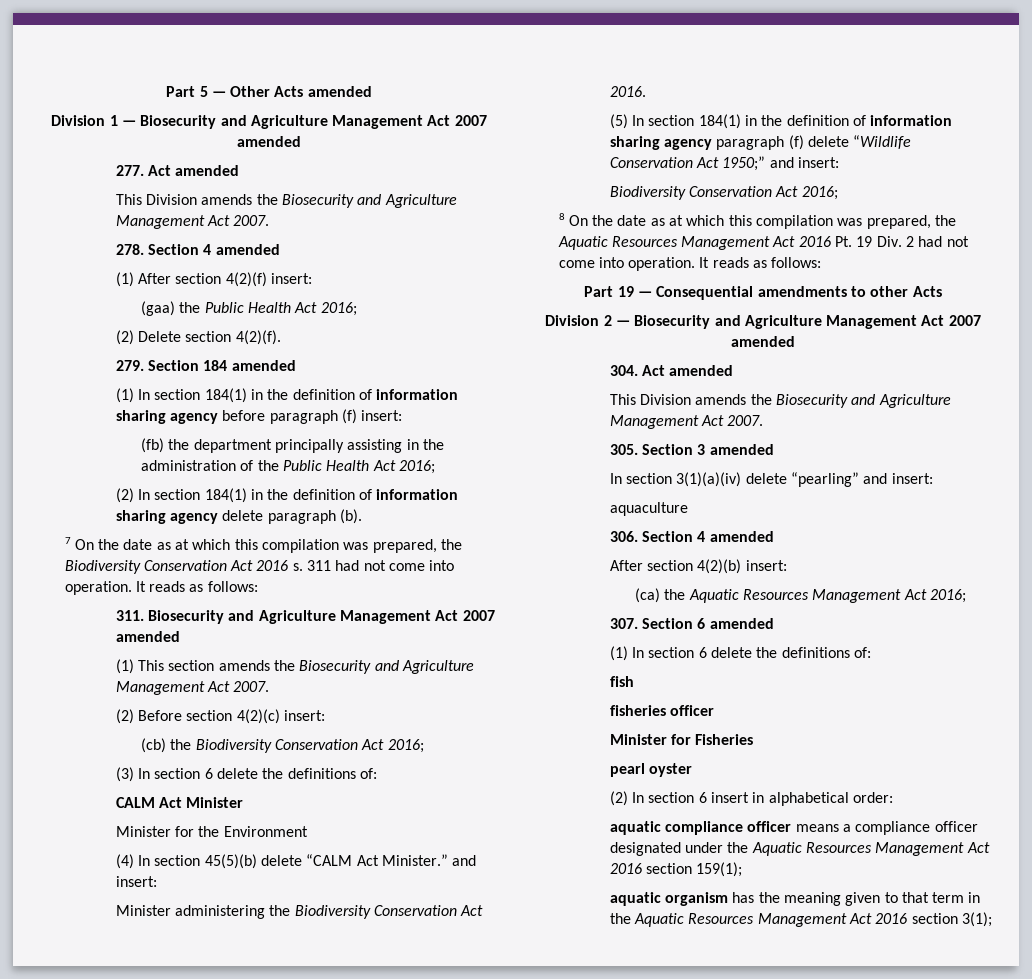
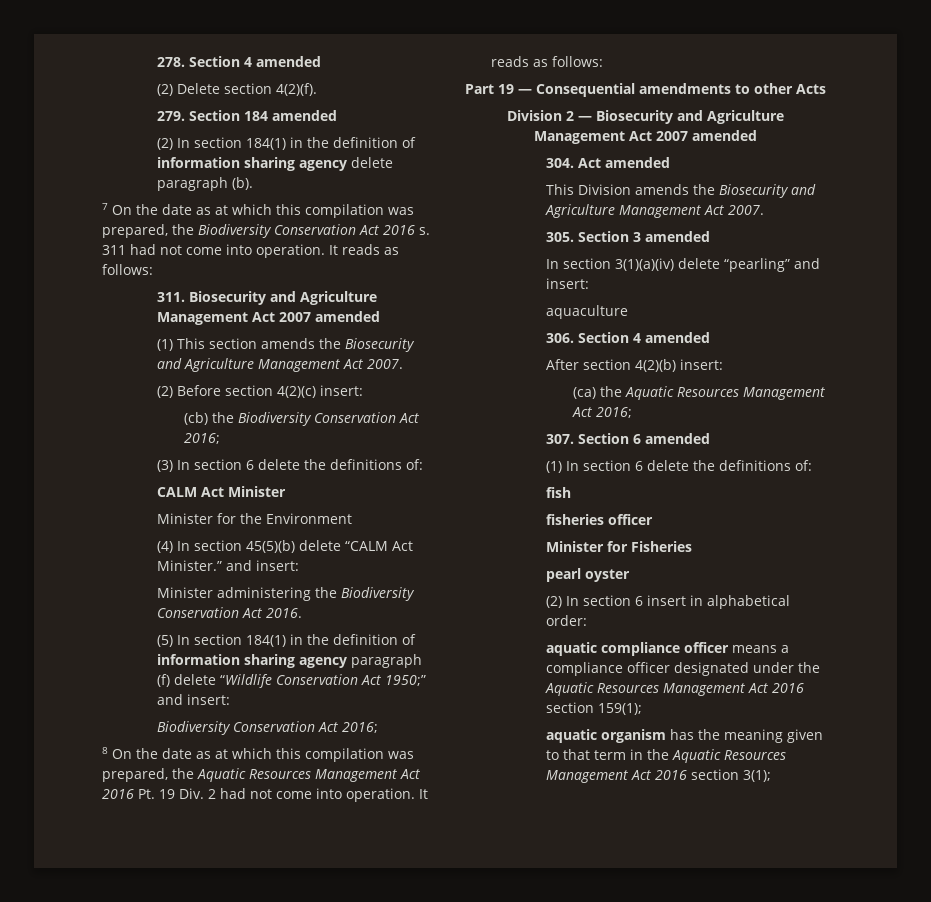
[166,86,372,97] [51,115,487,129] [237,136,301,147] [115,165,240,176] [115,194,457,208] [115,215,270,229] [115,244,280,255] [115,272,312,287] [141,301,357,316] Part 5 — Other Acts amended // Division 1 — Biosecurity and Agriculture Management Act 2007 amended // 277. Act amended // This Division amends the Biosecurity and Agriculture Management Act 2007. // 278. Section 4 amended // (1) After section 4(2)(f) insert: // (gaa) the Public Health Act 2016; -> [156,56,321,67] 278. Section 4 amended
[115,388,459,403] [115,409,403,424] [141,438,445,453] [141,460,436,474] // (1) In section 184(1) in the definition of information sharing agency before paragraph (f) insert: // (fb) the department principally assisting in the administration of the Public Health Act 2016; -> (337, 115) none

